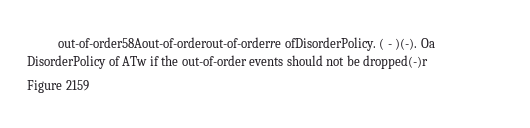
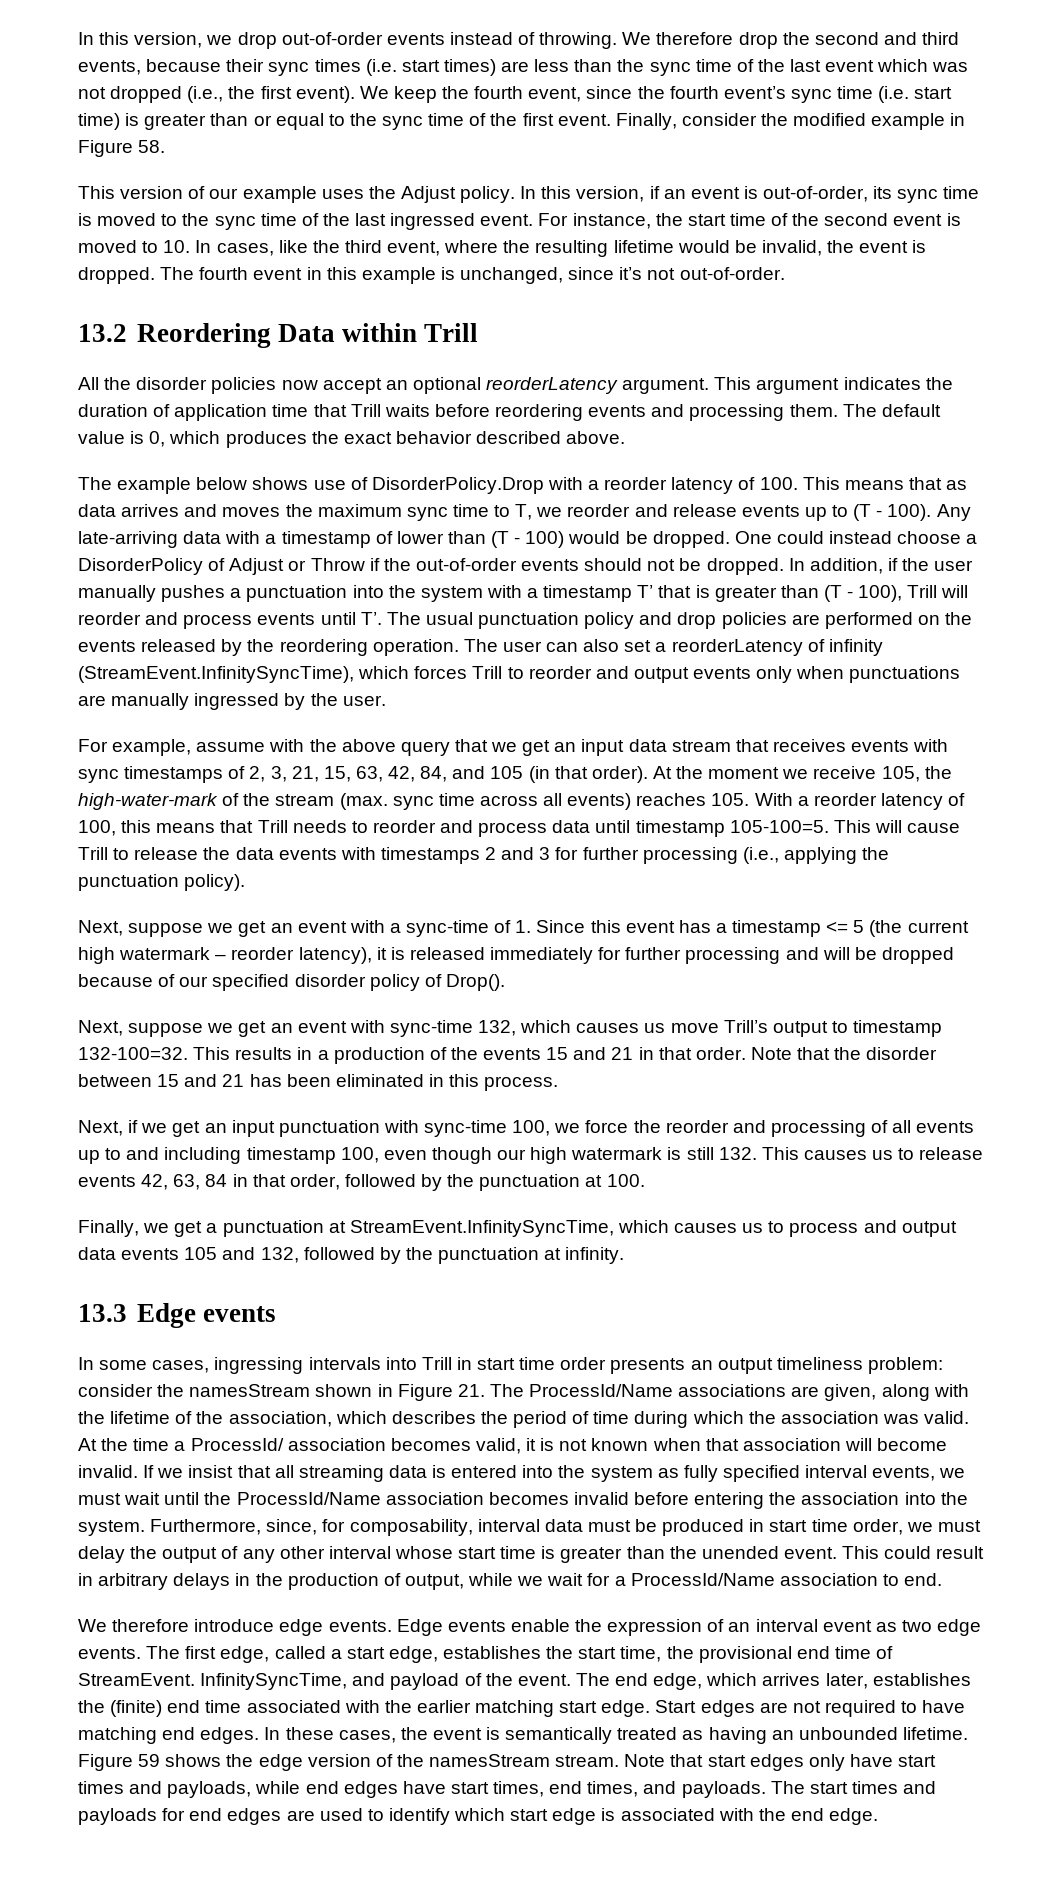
[58,37,435,51] [27,55,148,69] out-of-order58Aout-of-orderout-of-orderre ofDisorderPolicy. ( - )(-). Oa DisorderPolicy of ATw -> [78,32,960,49] [78,59,969,76] [78,86,953,103] [78,113,966,130] [78,140,166,157] [78,186,980,203] [78,213,961,230] [78,240,927,257] [78,267,785,284] [78,323,479,348] [78,377,953,394] [78,404,941,421] [78,431,626,448] [78,477,968,494] [78,504,971,521] [78,531,978,548] [78,558,365,575] In this version, we drop out-of-order events instead of throwing. We therefore drop the second and third events, because their sync times (i.e. start times) are less than the sync time of the last event which was not dropped (i.e., the first event). We keep the fourth event, since the fourth event’s sync time (i.e. start time) is greater than or equal to the sync time of the first event. Finally, consider the modified example in Figure 58. // This version of our example uses the Adjust policy. In this version, if an event is out-of-order, its sync time is moved to the sync time of the last ingressed event. For instance, the start time of the second event is moved to 10. In cases, like the third event, where the resulting lifetime would be invalid, the event is dropped. The fourth event in this example is unchanged, since it’s not out-of-order. // 13.2 Reordering Data within Trill // All the disorder policies now accept an optional reorderLatency argument. This argument indicates the duration of application time that Trill waits before reordering events and processing them. The default value is 0, which produces the exact behavior described above. // The example below shows use of DisorderPolicy.Drop with a reorder latency of 100. This means that as data arrives and moves the maximum sync time to T, we reorder and release events up to (T - 100). Any late-arriving data with a timestamp of lower than (T - 100) would be dropped. One could instead choose a DisorderPolicy of Adjust or Throw
[363,55,429,69] [27,80,89,93] dropped(-)r // Figure 2159 -> [706,558,974,575] [78,585,969,602] [78,612,973,629] [78,639,883,656] [78,666,961,683] [78,693,386,710] [78,739,949,756] [78,766,952,783] [78,793,966,810] [78,820,961,837] [78,847,890,864] [78,874,246,891] [78,920,969,937] [78,947,954,964] [78,974,505,991] [78,1020,943,1037] [78,1047,938,1064] [78,1074,559,1091] [78,1120,975,1137] [78,1147,984,1164] [78,1174,645,1191] [78,1220,957,1237] [78,1247,625,1264] [78,1303,276,1328] [78,1357,943,1374] [78,1384,969,1401] [78,1411,970,1428] [78,1438,948,1454] [78,1465,966,1482] [78,1492,968,1509] [78,1519,981,1536] [78,1546,985,1563] [78,1573,943,1590] [78,1619,982,1636] [78,1646,894,1663] [78,1673,971,1690] [78,1700,966,1717] [78,1727,968,1744] [78,1754,937,1771] [78,1781,937,1798] [78,1808,879,1825] dropped. In addition, if the user manually pushes a punctuation into the system with a timestamp T’ that is greater than (T - 100), Trill will reorder and process events until T’. The usual punctuation policy and drop policies are performed on the events released by the reordering operation. The user can also set a reorderLatency of infinity (StreamEvent.InfinitySyncTime), which forces Trill to reorder and output events only when punctuations are manually ingressed by the user. // For example, assume with the above query that we get an input data stream that receives events with sync timestamps of 2, 3, 21, 15, 63, 42, 84, and 105 (in that order). At the moment we receive 105, the high-water-mark of the stream (max. sync time across all events) reaches 105. With a reorder latency of 100, this means that Trill needs to reorder and process data until timestamp 105-100=5. This will cause Trill to release the data events with timestamps 2 and 3 for further processing (i.e., applying the punctuation policy). // Next, suppose we get an event with a sync-time of 1. Since this event has a timestamp <= 5 (the current high watermark – reorder latency), it is released immediately for further processing and will be dropped because of our specified disorder policy of Drop(). // Next, suppose we get an event with sync-time 132, which causes us move Trill’s output to timestamp 132-100=32. This results in a production of the events 15 and 21 in that order. Note that the disorder between 15 and 21 has been eliminated in this process. // Next, if we get an input punctuation with sync-time 100, we force the reorder and processing of all events up to and including timestamp 100, even though our high watermark is still 132. This causes us to release events 42, 63, 84 in that order, followed by the punctuation at 100. // Finally, we get a punctuation at StreamEvent.InfinitySyncTime, which causes us to process and output data events 105 and 132, followed by the punctuation at infinity. // 13.3 Edge events // In some cases, ingressing intervals into Trill in start time order presents an output timeliness problem: consider the namesStream shown in Figure 21. The ProcessId/Name associations are given, along with the lifetime of the association, which describes the period of time during which the association was valid. At the time a ProcessId/ association becomes valid, it is not known when that association will become invalid. If we insist that all streaming data is entered into the system as fully specified interval events, we must wait until the ProcessId/Name association becomes invalid before entering the association into the system. Furthermore, since, for composability, interval data must be produced in start time order, we must delay the output of any other interval whose start time is greater than the unended event. This could result in arbitrary delays in the production of output, while we wait for a ProcessId/Name association to end. // We therefore introduce edge events. Edge events enable the expression of an interval event as two edge events. The first edge, called a start edge, establishes the start time, the provisional end time of StreamEvent. InfinitySyncTime, and payload of the event. The end edge, which arrives later, establishes the (finite) end time associated with the earlier matching start edge. Start edges are not required to have matching end edges. In these cases, the event is semantically treated as having an unbounded lifetime. Figure 59 shows the edge version of the namesStream stream. Note that start edges only have start times and payloads, while end edges have start times, end times, and payloads. The start times and payloads for end edges are used to identify which start edge is associated with the end edge.

